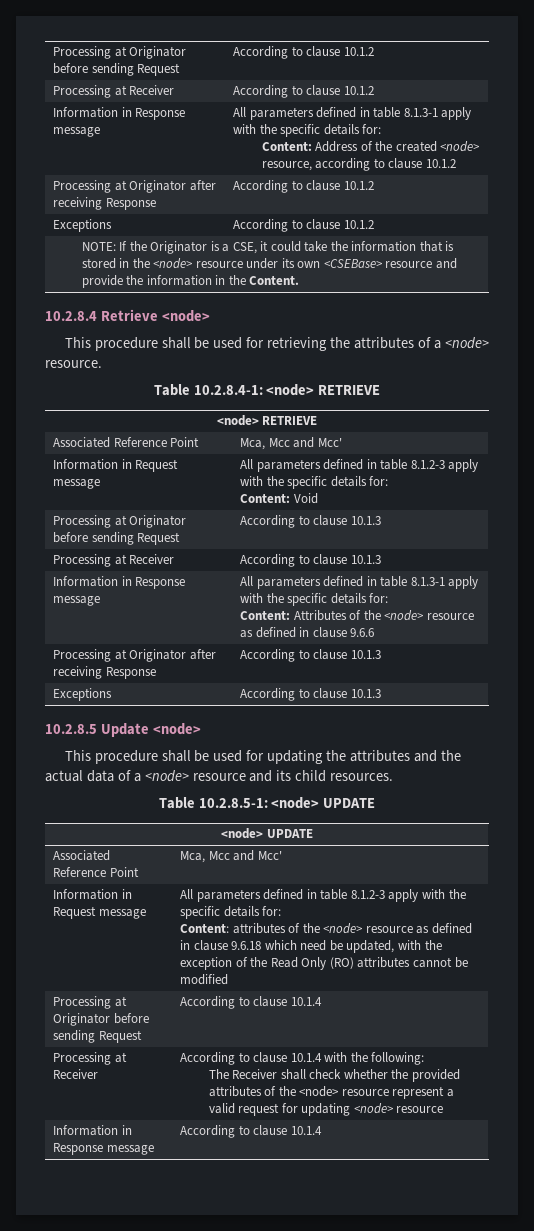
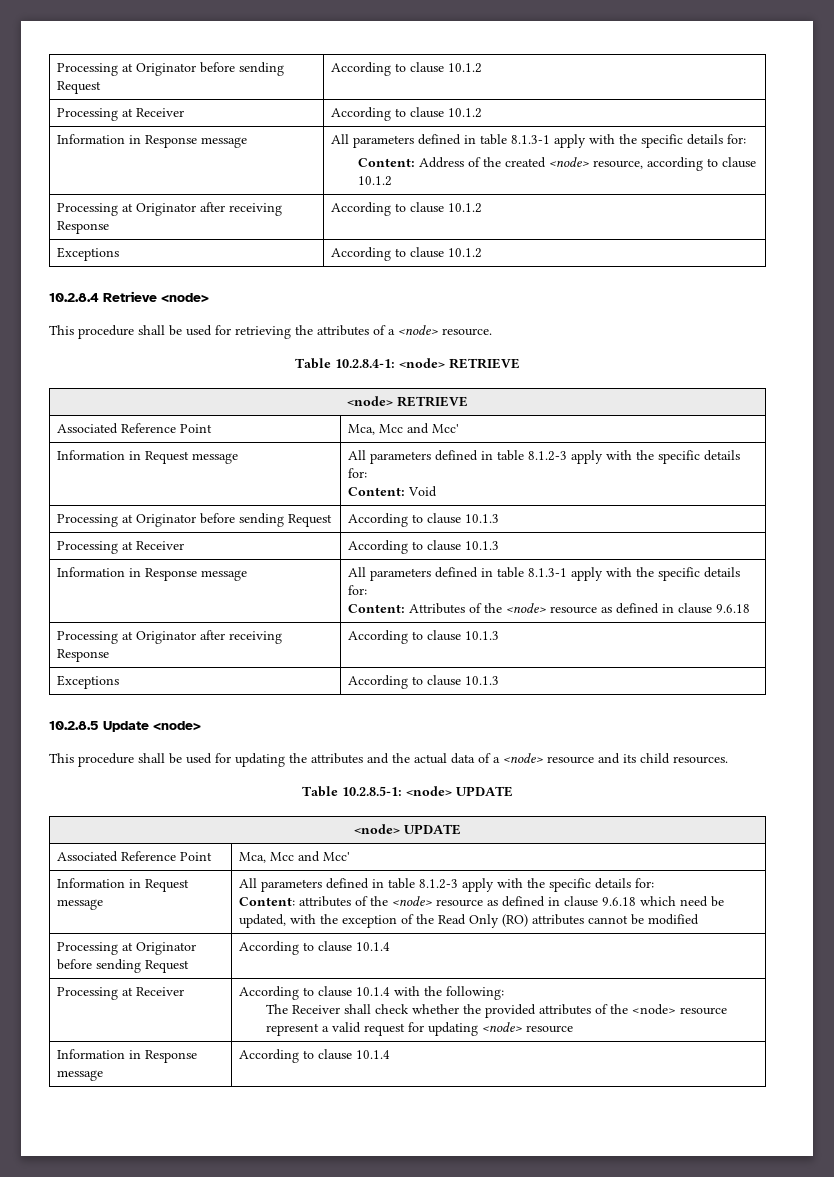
[81,241,455,254] [81,258,457,269] [81,275,300,288] // NOTE: If the Originator is a CSE, it could take the information that is stored in the <node> resource under its own <CSEBase> resource and provide the information in the Content. -> (482, 253) none
[350,628,375,637] 9.6.6 -> [715,604,750,613] 9.6.18

